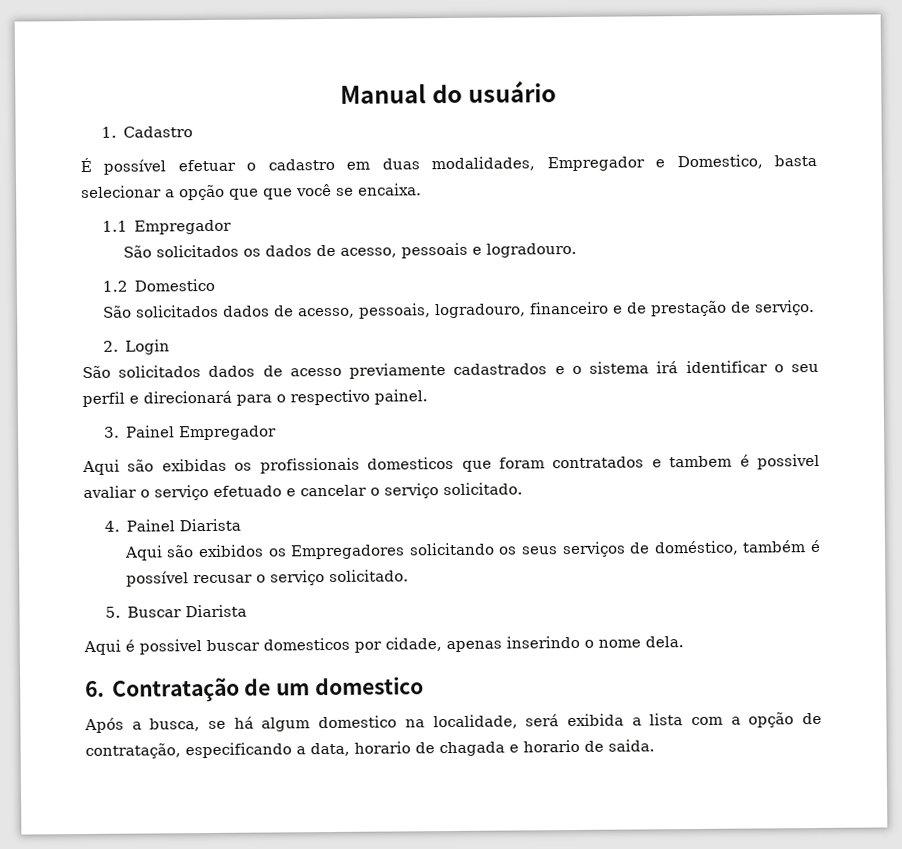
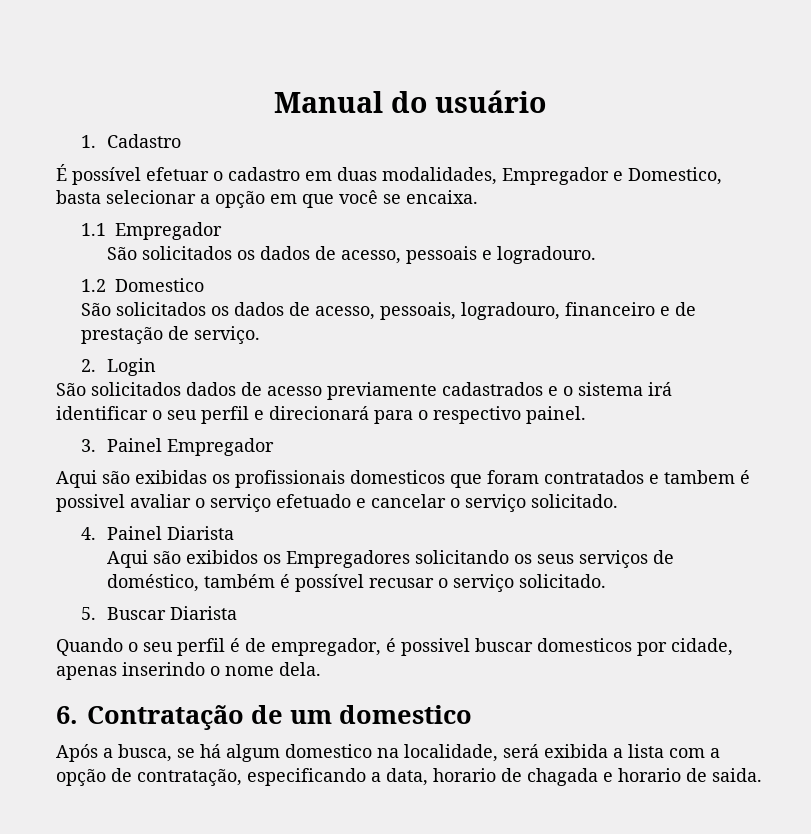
[229,188,259,200] que -> [270,194,297,204] em
(219, 311) none -> [211,306,230,316] os
[83,639,121,656] Aqui -> [56,638,381,656] Quando o seu perfil é de empregador,

